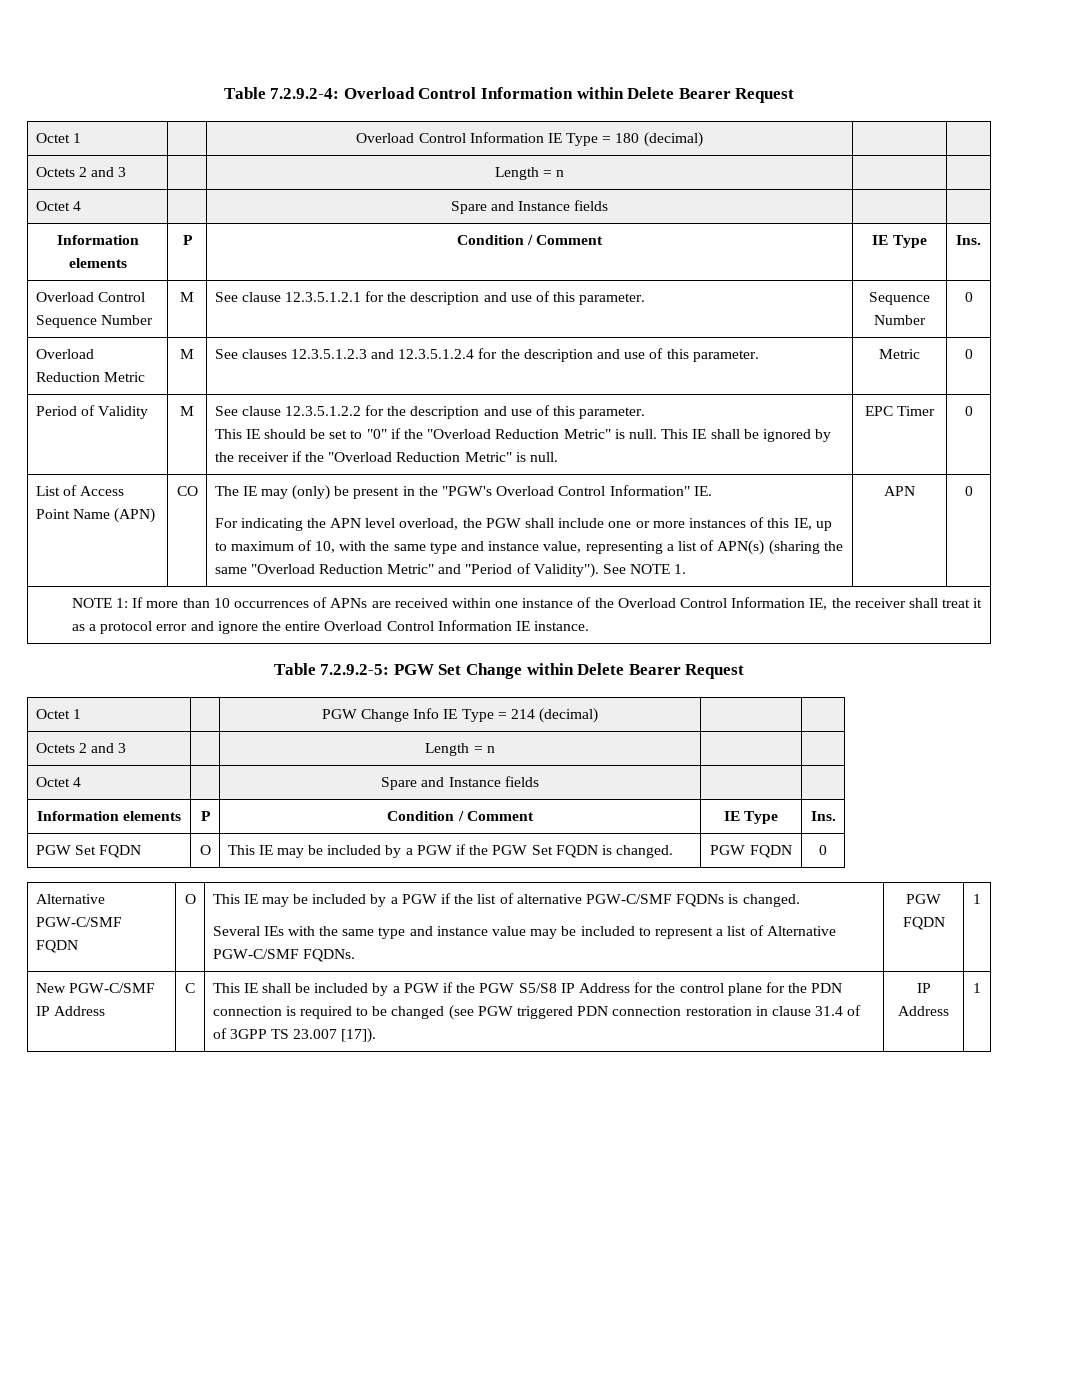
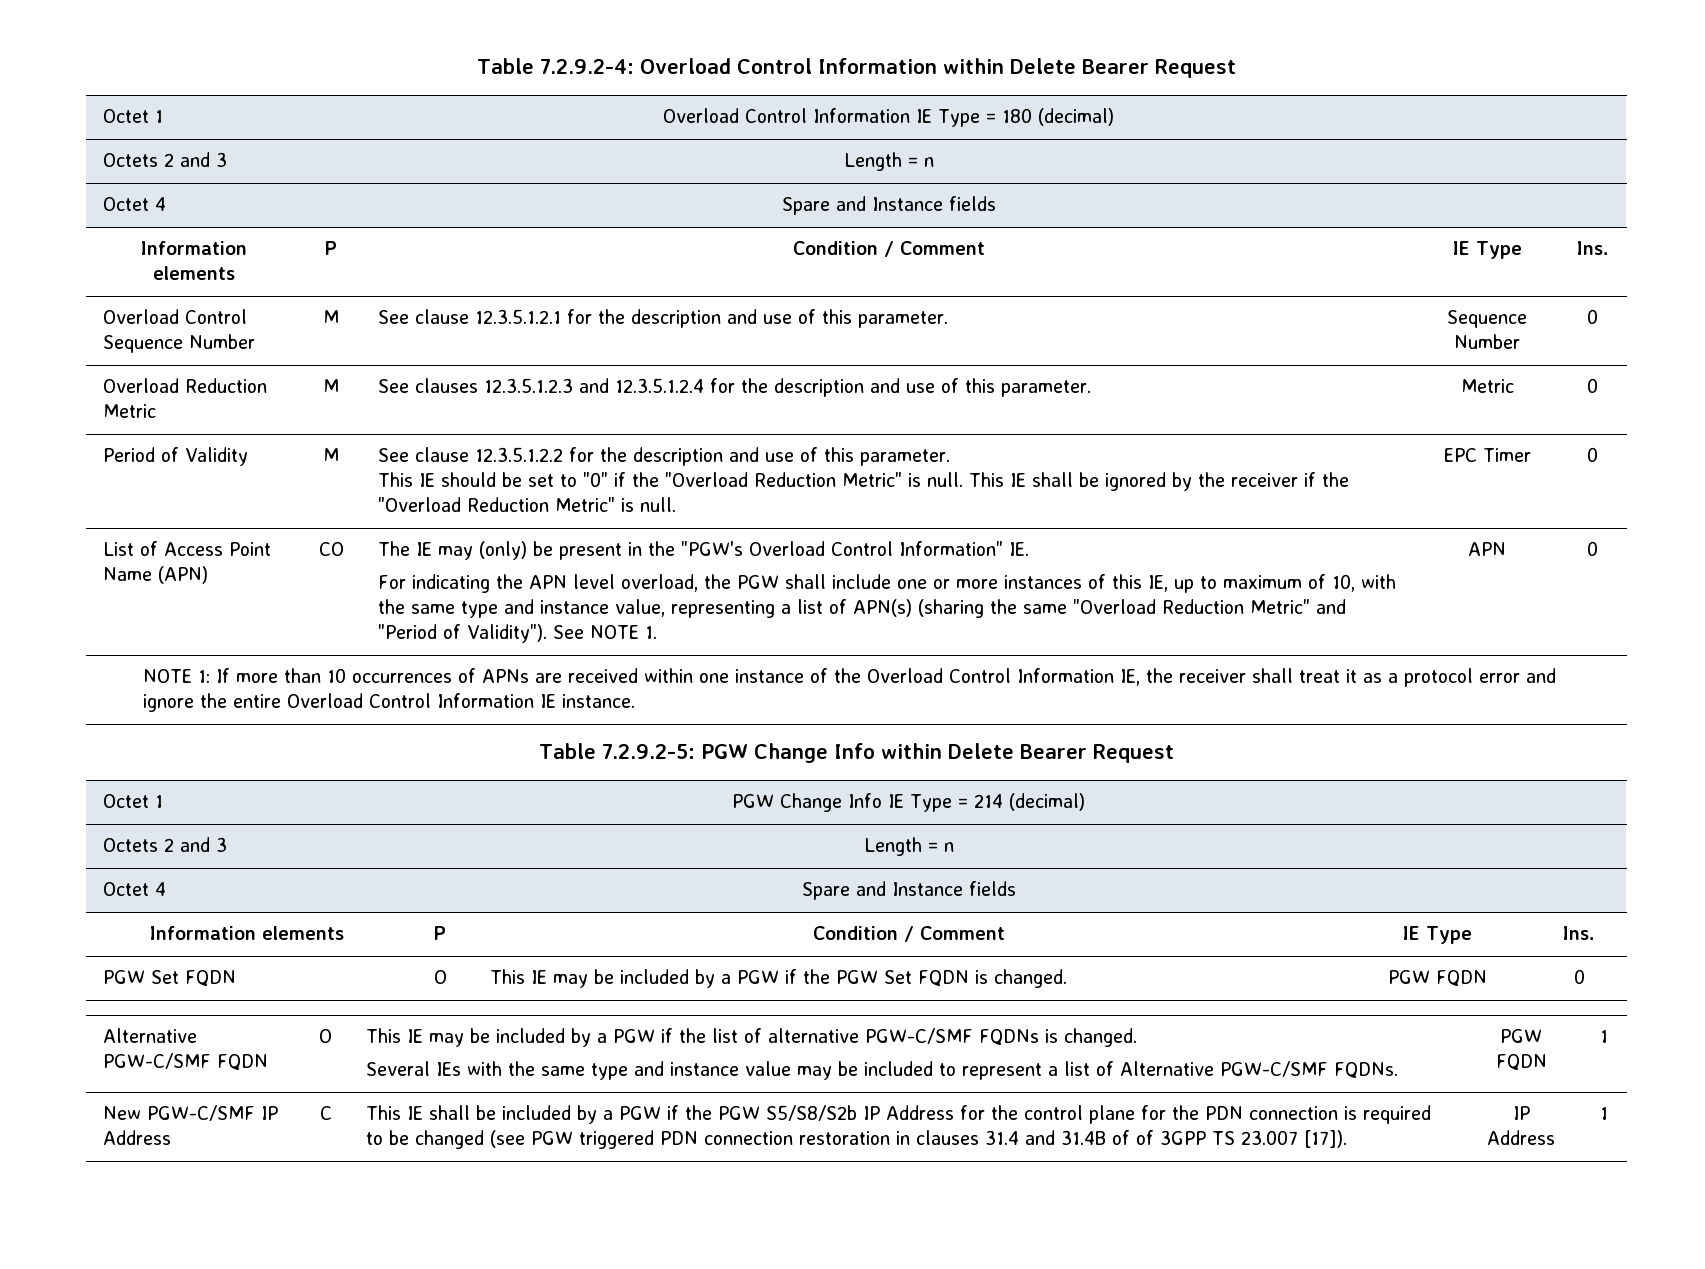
[438,663,522,679] Set Change -> [754,743,876,763] Change Info
[518,983,557,993] S5/S8 -> [766,1105,858,1121] S5/S8/S2b
[771,1006,844,1016] clause 31.4 -> [916,1130,1107,1145] clauses 31.4 and 31.4B

